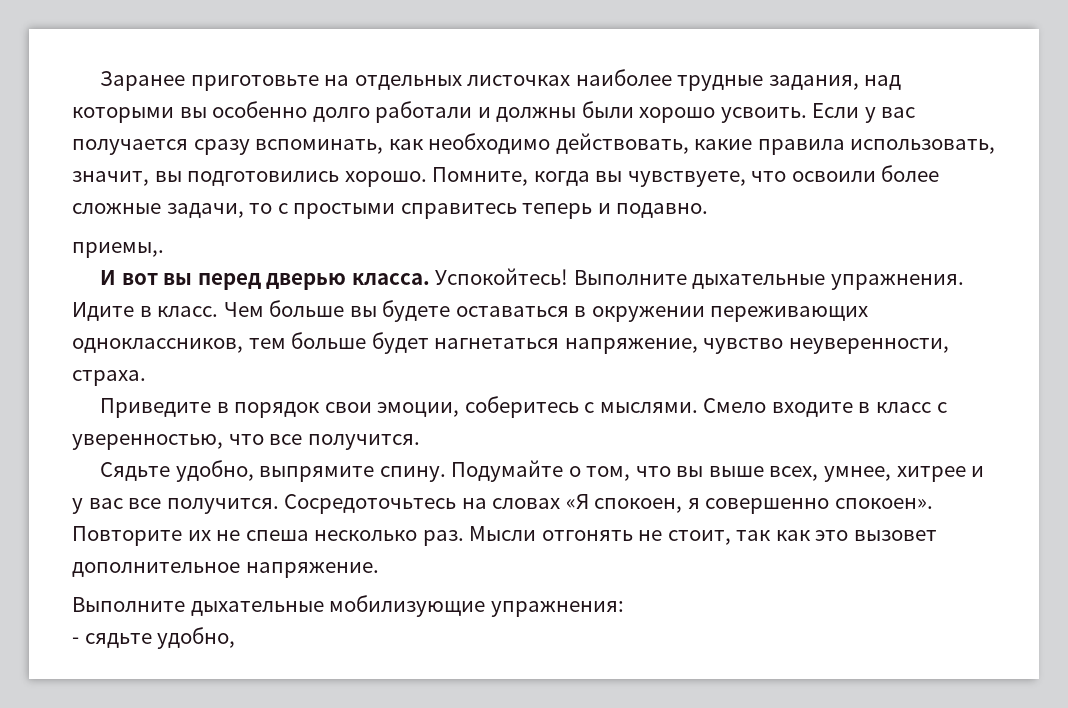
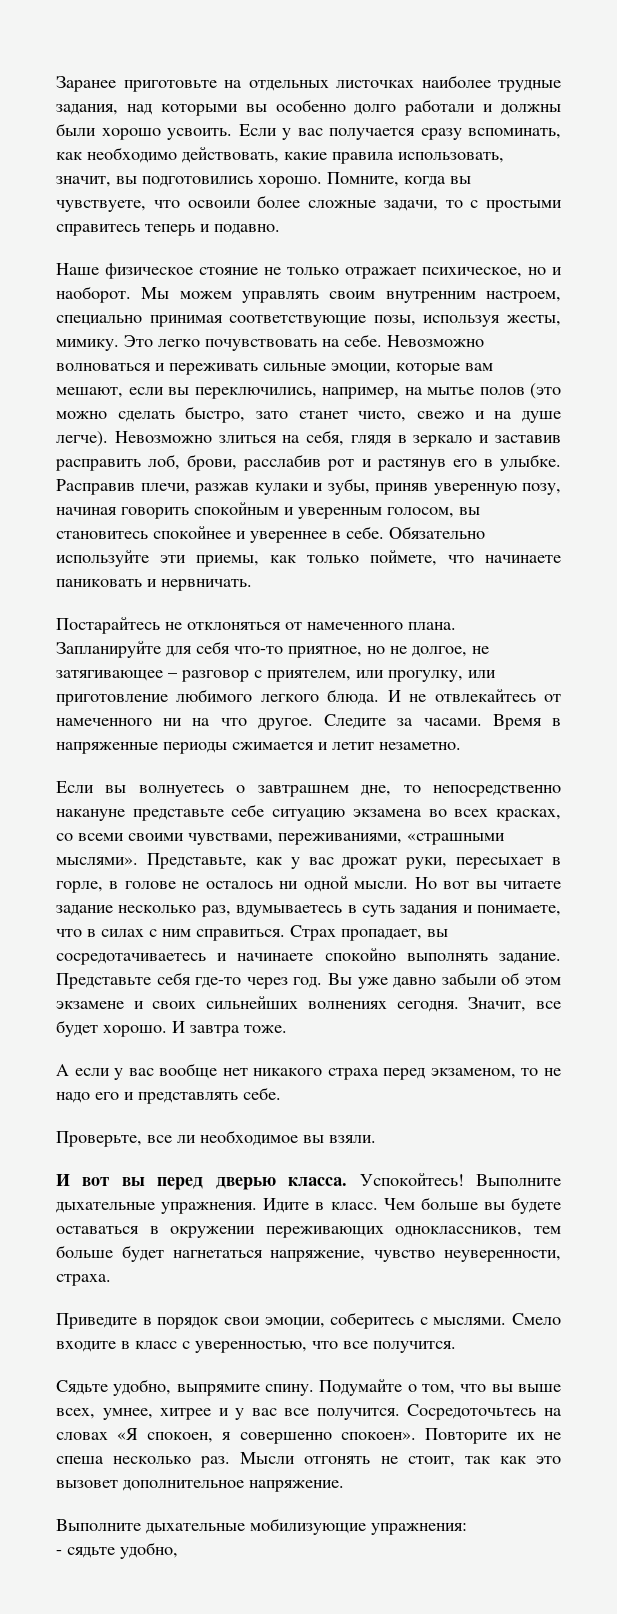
[72,242,164,258] приемы,. -> [56,263,562,279] [56,286,561,303] [56,315,561,327] [56,334,484,351] [56,363,493,375] [56,383,561,399] [56,406,561,423] [56,430,561,447] [55,454,561,471] [56,478,561,495] [56,502,480,519] [56,526,485,543] [56,550,561,567] [56,579,252,591] [56,617,456,634] [56,641,489,658] [56,670,496,682] [56,689,562,706] [56,714,561,730] [56,742,461,754] [56,781,561,797] [56,804,561,821] [56,833,505,845] [56,853,561,869] [56,876,561,893] [56,905,561,917] [56,925,448,941] [56,948,561,965] [56,972,562,989] [56,996,561,1012] [56,1020,287,1037] [56,1063,561,1080] [56,1087,281,1104] [56,1130,376,1147] Наше физическое стояние не только отражает психическое, но и наоборот. Мы можем управлять своим внутренним настроем, специально принимая соответствующие позы, используя жесты, мимику. Это легко почувствовать на себе. Невозможно волноваться и переживать сильные эмоции, которые вам мешают, если вы переключились, например, на мытье полов (это можно сделать быстро, зато станет чисто, свежо и на душе легче). Невозможно злиться на себя, глядя в зеркало и заставив расправить лоб, брови, расслабив рот и растянув его в улыбке. Расправив плечи, разжав кулаки и зубы, приняв уверенную позу, начиная говорить спокойным и уверенным голосом, вы становитесь спокойнее и увереннее в себе. Обязательно используйте эти приемы, как только поймете, что начинаете паниковать и нервничать. // Постарайтесь не отклоняться от намеченного плана. Запланируйте для себя что-то приятное, но не долгое, не затягивающее – разговор с приятелем, или прогулку, или приготовление любимого легкого блюда. И не отвлекайтесь от намеченного ни на что другое. Следите за часами. Время в напряженные периоды сжимается и летит незаметно. // Если вы волнуетесь о завтрашнем дне, то непосредственно накануне представьте себе ситуацию экзамена во всех красках, со всеми своими чувствами, переживаниями, «страшными мыслями». Представьте, как у вас дрожат руки, пересыхает в горле, в голове не осталось ни одной мысли. Но вот вы читаете задание несколько раз, вдумываетесь в суть задания и понимаете, что в силах с ним справиться. Страх пропадает, вы сосредотачиваетесь и начинаете спокойно выполнять задание. Представьте себя где-то через год. Вы уже давно забыли об этом экзамене и своих сильнейших волнениях сегодня. Значит, все будет хорошо. И завтра тоже. // А если у вас вообще нет никакого страха перед экзаменом, то не надо его и представлять себе. // Проверьте, все ли необходимое вы взяли.

